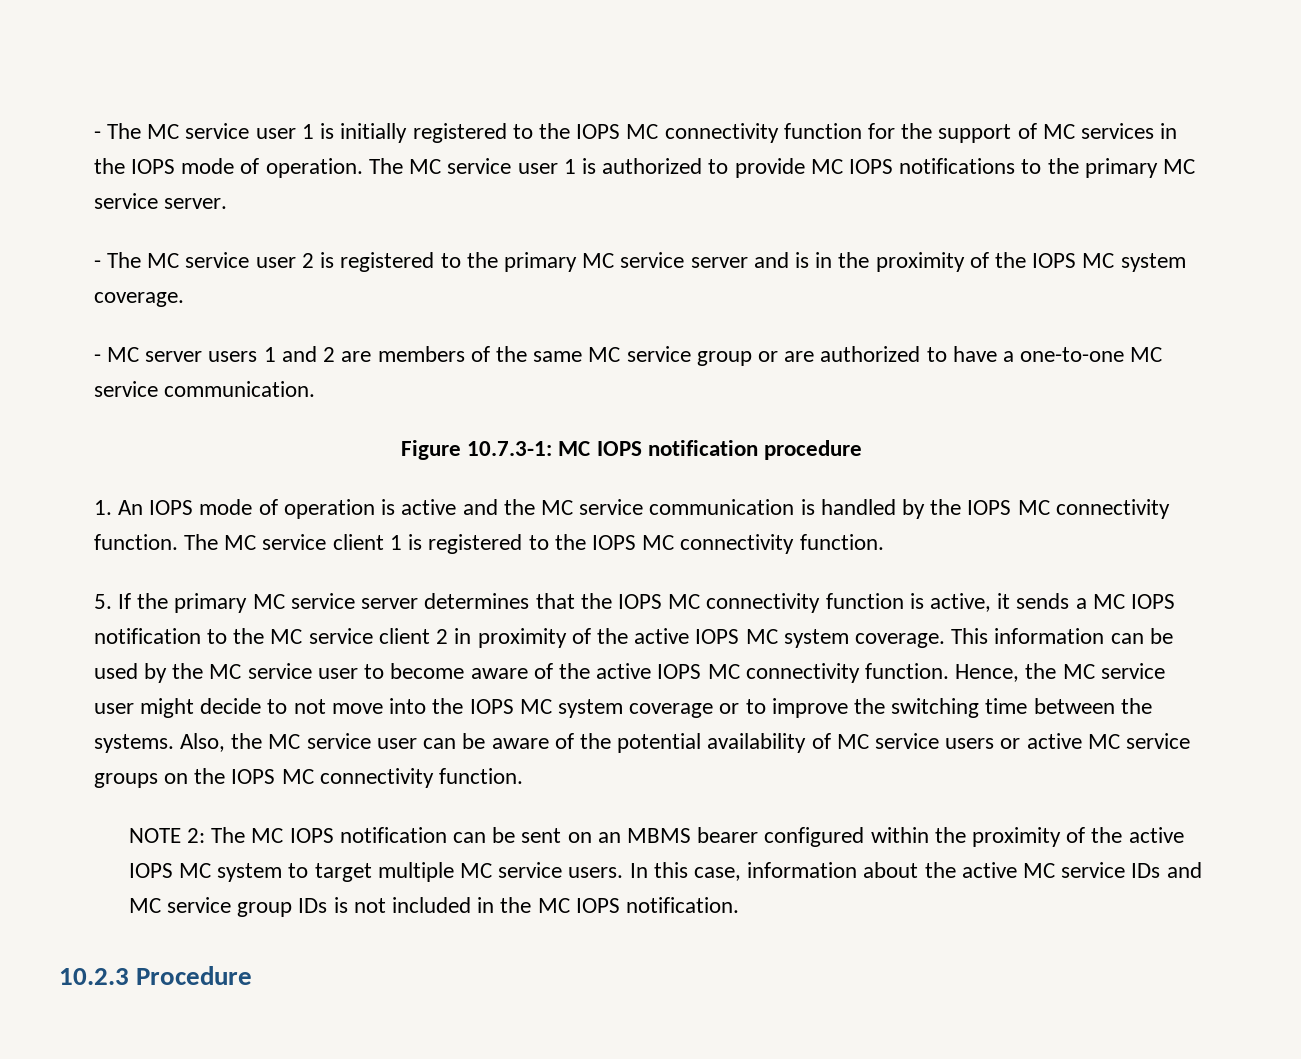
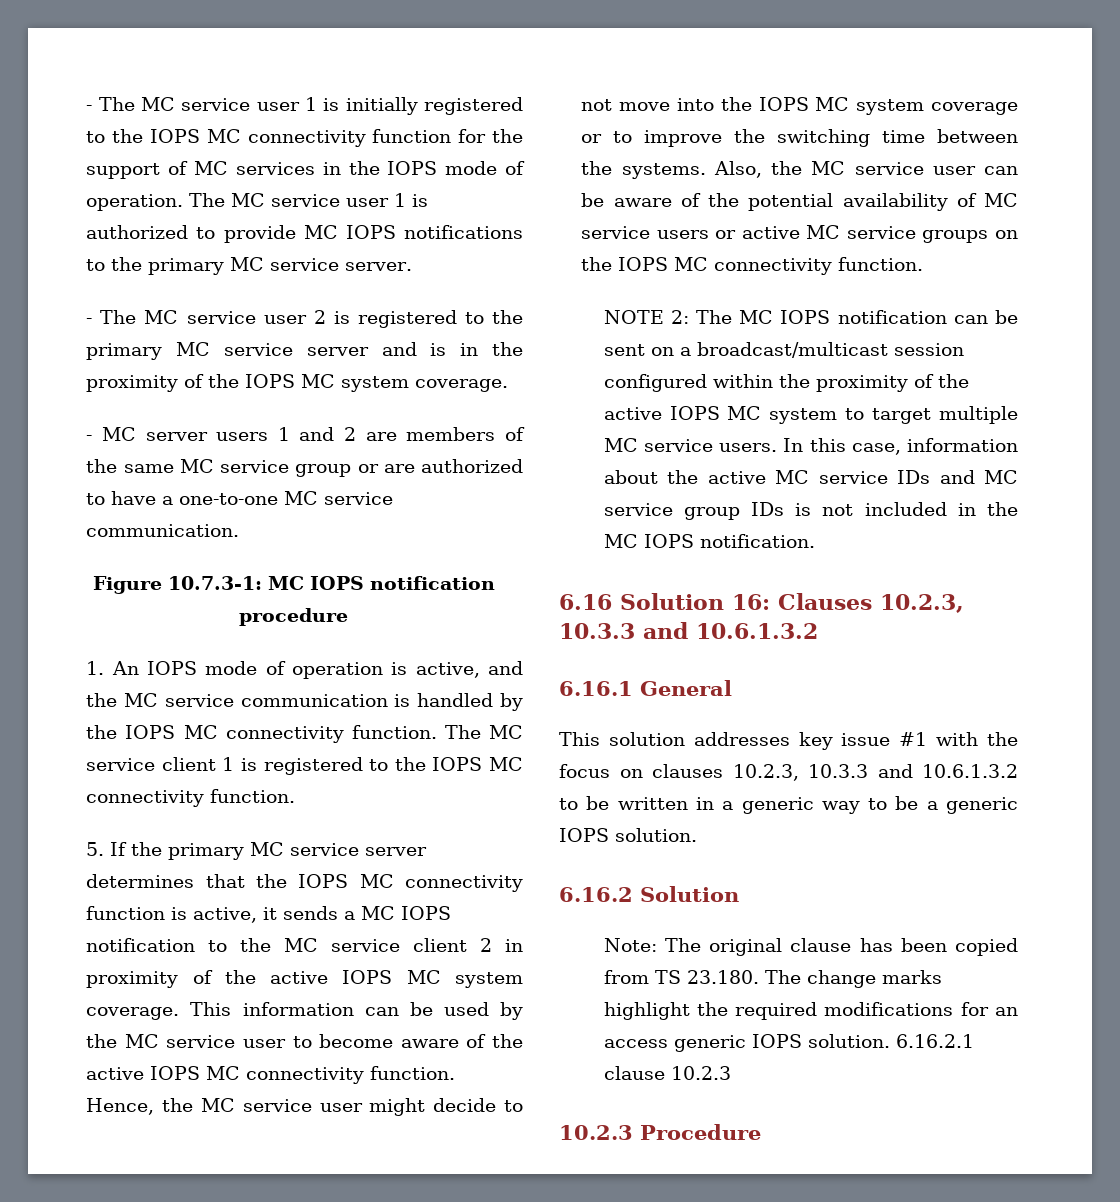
[401,499,457,515] active -> [415,662,480,678] active,
[597,827,759,843] an MBMS bearer -> [679,342,964,358] a broadcast/multicast session
(739, 905) none -> [559,593,964,613] [559,622,818,639] [559,680,732,696] [559,732,1018,750] [559,764,1018,781] [559,796,1018,814] [559,828,697,842] [559,886,739,902] [603,938,1018,956] [603,970,942,988] [603,1002,1019,1020] [603,1034,974,1052] [603,1066,731,1080] // 6.16 Solution 16: Clauses 10.2.3, 10.3.3 and 10.6.1.3.2 // 6.16.1 General // This solution addresses key issue #1 with the focus on clauses 10.2.3, 10.3.3 and 10.6.1.3.2 to be written in a generic way to be a generic IOPS solution. // 6.16.2 Solution // Note: The original clause has been copied from TS 23.180. The change marks highlight the required modifications for an access generic IOPS solution. 6.16.2.1 clause 10.2.3

